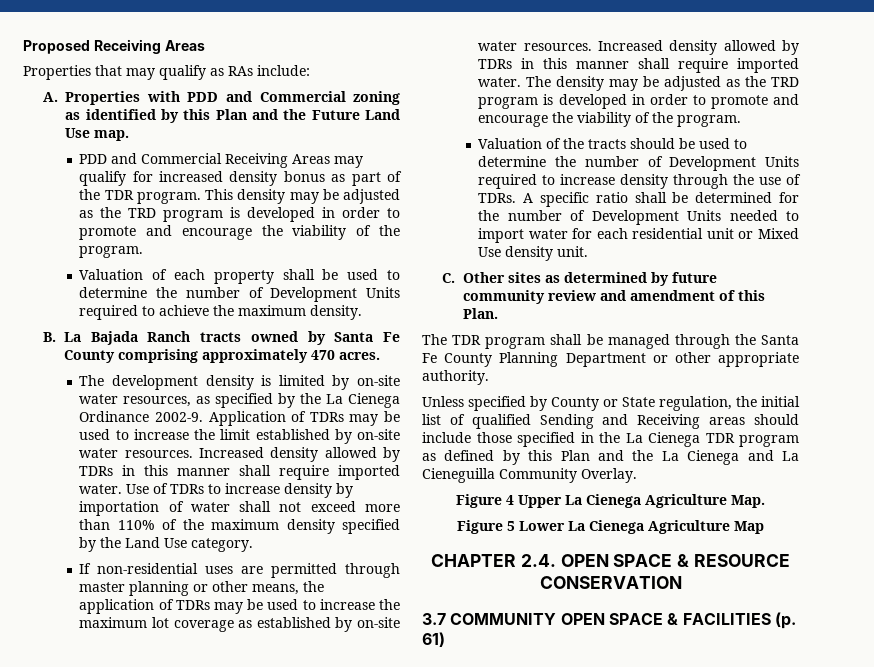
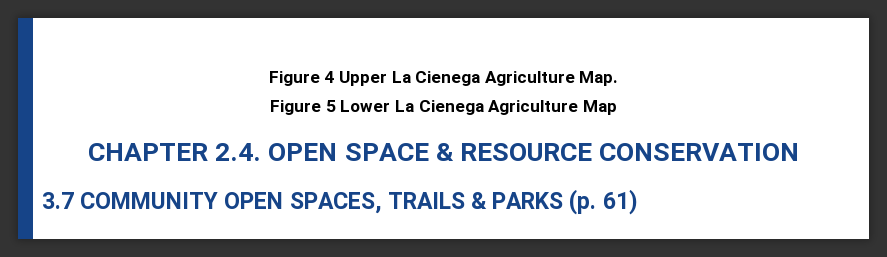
[23,39,205,54] [23,65,310,80] [43,91,400,105] [65,109,400,123] [65,128,130,141] [79,153,364,168] [79,171,402,186] [79,189,400,204] [79,207,400,222] [79,225,400,240] [79,246,144,258] [79,269,400,284] [79,287,400,302] [79,305,363,320] [43,331,400,345] [63,349,380,363] [79,375,400,390] [79,393,400,408] [79,411,400,426] [79,429,400,444] [79,447,400,462] [79,465,400,480] [79,483,354,498] [79,501,400,516] [79,519,400,534] [79,537,254,552] [79,563,400,578] [79,581,325,596] [79,599,400,614] [79,617,400,632] [478,40,799,55] [478,58,799,73] [478,76,799,91] [478,94,799,109] [478,112,742,127] [478,138,748,149] [478,156,799,171] [478,174,801,189] [478,192,799,207] [478,210,799,225] [478,228,799,243] [478,246,589,261] [442,272,717,286] [462,290,765,304] [462,308,498,319] [422,334,799,349] [422,352,799,367] [422,370,489,385] [422,396,800,411] [422,414,799,429] [422,432,799,447] [422,450,799,465] [422,468,637,483] Proposed Receiving Areas // Properties that may qualify as RAs include: // A. Properties with PDD and Commercial zoning as identified by this Plan and the Future Land Use map. // PDD and Commercial Receiving Areas may qualify for increased density bonus as part of the TDR program. This density may be adjusted as the TRD program is developed in order to promote and encourage the viability of the program. // Valuation of each property shall be used to determine the number of Development Units required to achieve the maximum density. // B. La Bajada Ranch tracts owned by Santa Fe County comprising approximately 470 acres. // The development density is limited by on-site water resources, as specified by the La Cienega Ordinance 2002-9. Application of TDRs may be used to increase the limit established by on-site water resources. Increased density allowed by TDRs in this manner shall require imported water. Use of TDRs to increase density by importation of water shall not exceed more than 110% of the maximum density specified by the Land Use category. // If non-residential uses are permitted through master planning or other means, the application of TDRs may be used to increase the maximum lot coverage as established by on-site water resources. Increased density allowed by TDRs in this manner shall require imported water. The density may be adjusted as the TRD program is developed in order to promote and encourage the viability of the program. // Valuation of the tracts should be used to determine the number of Development Units required to increase density through the use of TDRs. A specific ratio shall be determined for the number of Development Units needed to import water for each residential unit or Mixed Use density unit. // C. Other sites as determined by future community review and amendment of this Plan. // The TDR program shall be managed through the Santa Fe County Planning Department or other appropriate authority. // Unless specified by County or State regulation, the initial list of qualified Sending and Receiving areas should include those specified in the La Cienega TDR program as defined by this Plan and the La Cienega and La Cieneguilla Community Overlay. // -> (268, 78) none
[608,613,771,625] SPACE & FACILITIES -> [289,192,564,214] SPACES, TRAILS & PARKS

